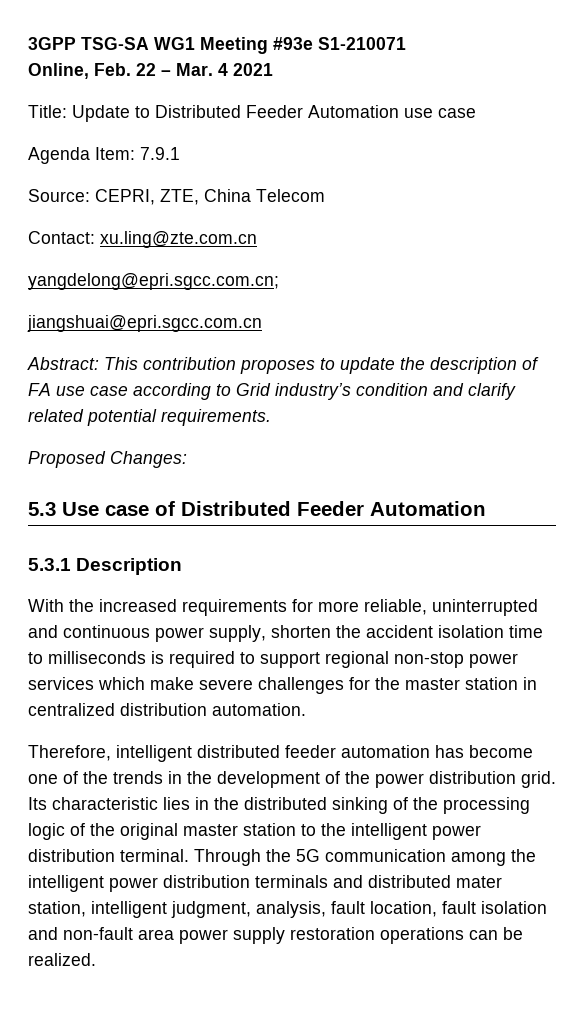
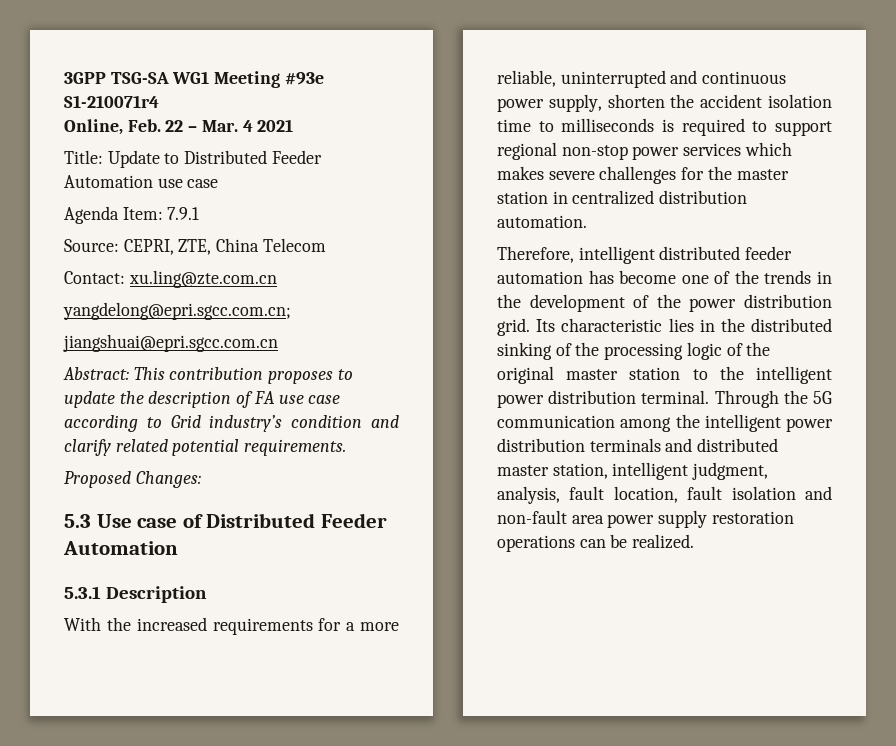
[318,37,406,50] S1-210071 -> [64,95,159,108] S1-210071r4
(313, 605) none -> [346,622,356,631] a
[150,677,194,690] make -> [497,166,544,180] makes
[456,876,502,888] mater -> [497,465,549,476] master

